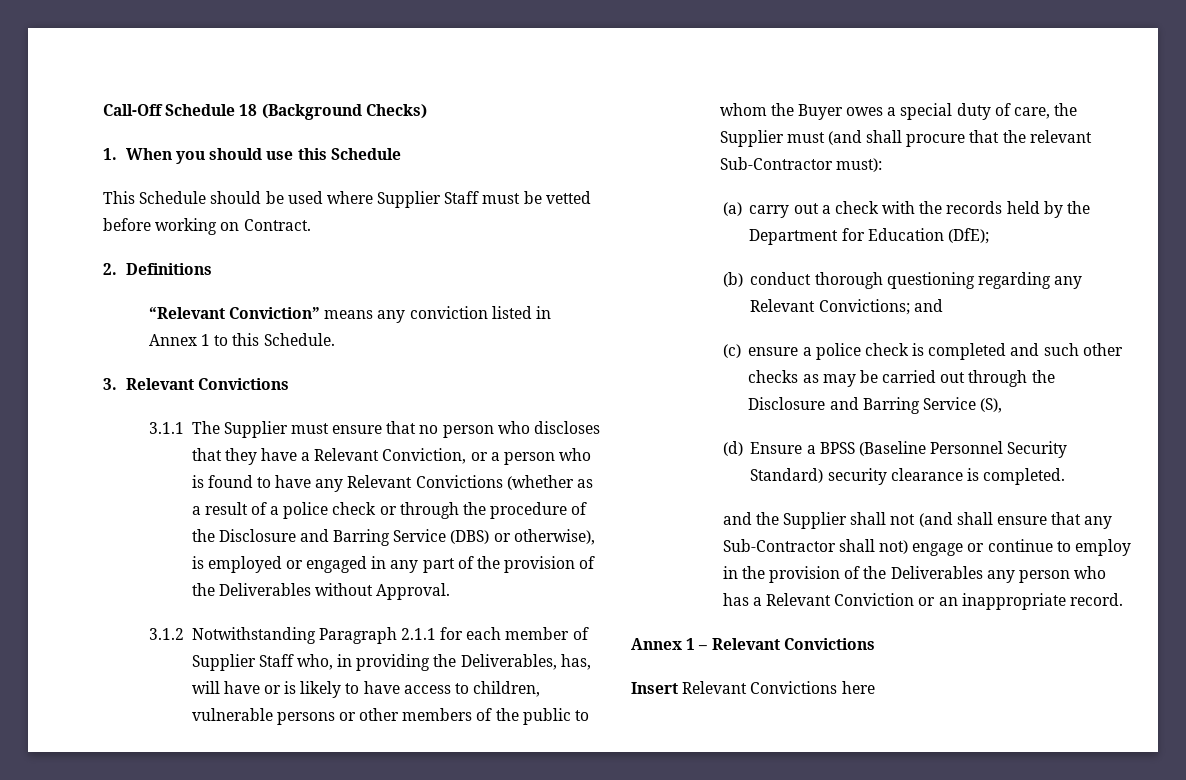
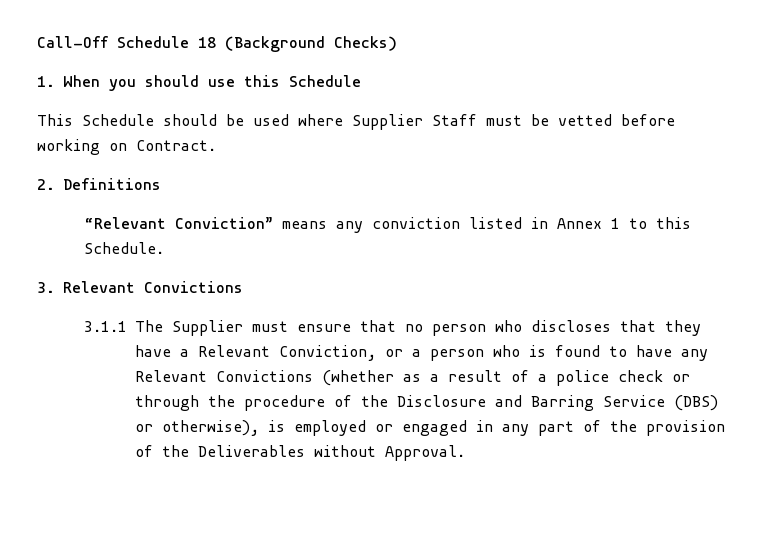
[148,627,589,644] [191,654,591,671] [191,681,541,698] [191,708,590,725] [719,103,1078,120] [719,130,1092,147] [719,157,882,172] [722,201,1090,218] [749,228,989,245] [722,272,1083,289] [750,299,943,315] [722,343,1123,360] [748,370,1055,387] [748,397,1003,414] [722,441,1068,458] [750,468,1066,485] [722,512,1113,529] [722,539,1131,556] [722,566,1107,583] [722,593,1123,610] [631,638,875,650] [631,681,875,694] // 3.1.2 Notwithstanding Paragraph 2.1.1 for each member of Supplier Staff who, in providing the Deliverables, has, will have or is likely to have access to children, vulnerable persons or other members of the public to whom the Buyer owes a special duty of care, the Supplier must (and shall procure that the relevant Sub-Contractor must): // (a) carry out a check with the records held by the Department for Education (DfE); // (b) conduct thorough questioning regarding any Relevant Convictions; and // (c) ensure a police check is completed and such other checks as may be carried out through the Disclosure and Barring Service (S), // (d) Ensure a BPSS (Baseline Personnel Security Standard) security clearance is completed. // and the Supplier shall not (and shall ensure that any Sub-Contractor shall not) engage or continue to employ in the provision of the Deliverables any person who has a Relevant Conviction or an inappropriate record. // Annex 1 – Relevant Convictions // Insert Relevant Convictions here -> (466, 453) none

